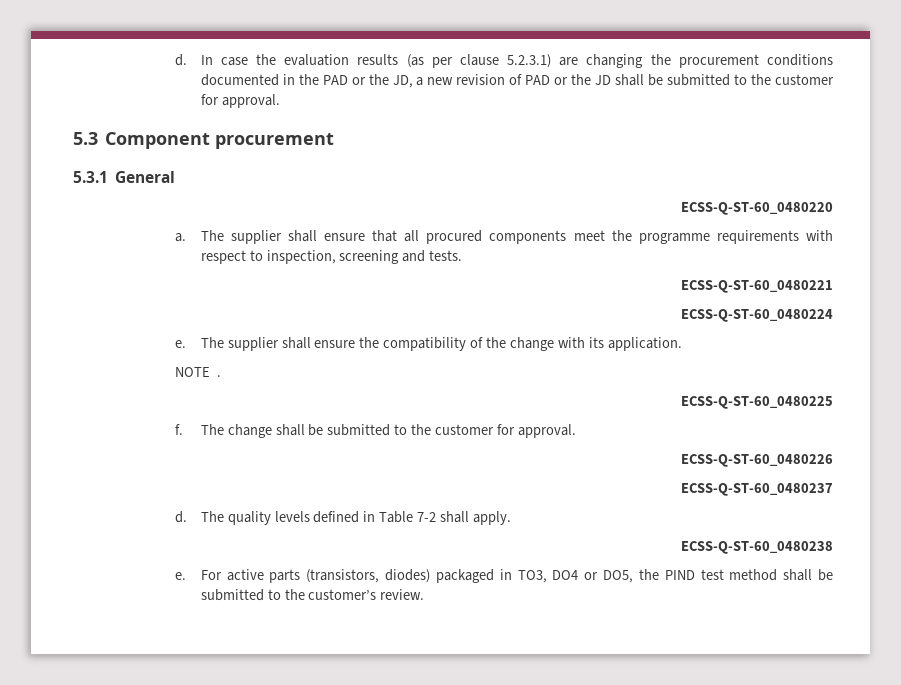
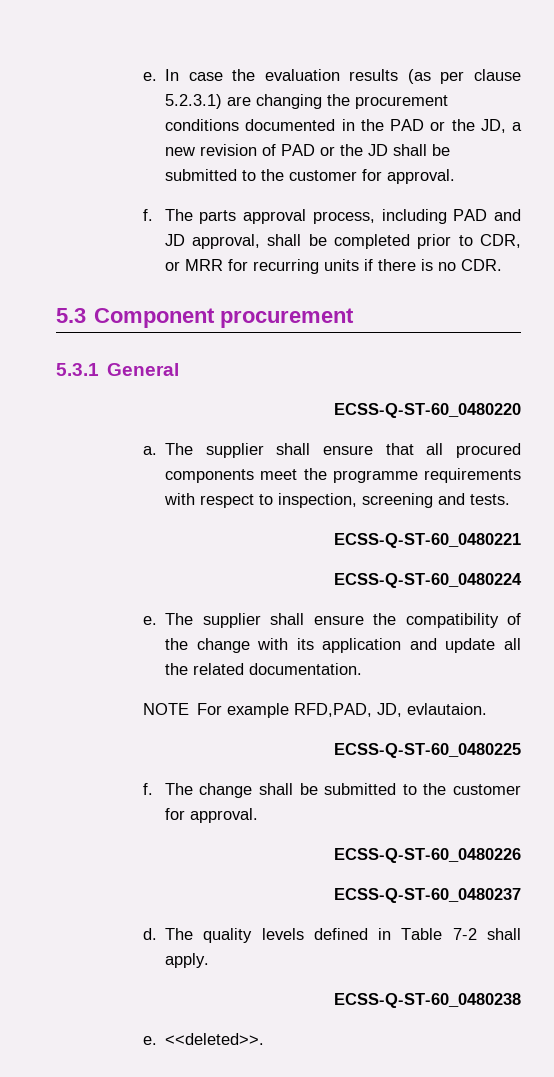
[175,54,188,66] d. -> [142,72,157,81] e.
(280, 101) none -> [142,209,521,224] [164,234,522,249] [164,259,502,274] // f. The parts approval process, including PAD and JD approval, shall be completed prior to CDR, or MRR for recurring units if there is no CDR.
[607,337,682,351] [175,367,222,377] application. // NOTE . -> [322,638,521,653] [165,663,363,675] [142,703,488,718] application and update all the related documentation. // NOTE For example RFD,PAD, JD, evlautaion.
[200,569,833,583] [200,589,425,601] For active parts (transistors, diodes) packaged in TO3, DO4 or DO5, the PIND test method shall be submitted to the customer’s review. -> [165,1033,265,1045] <<deleted>>.

